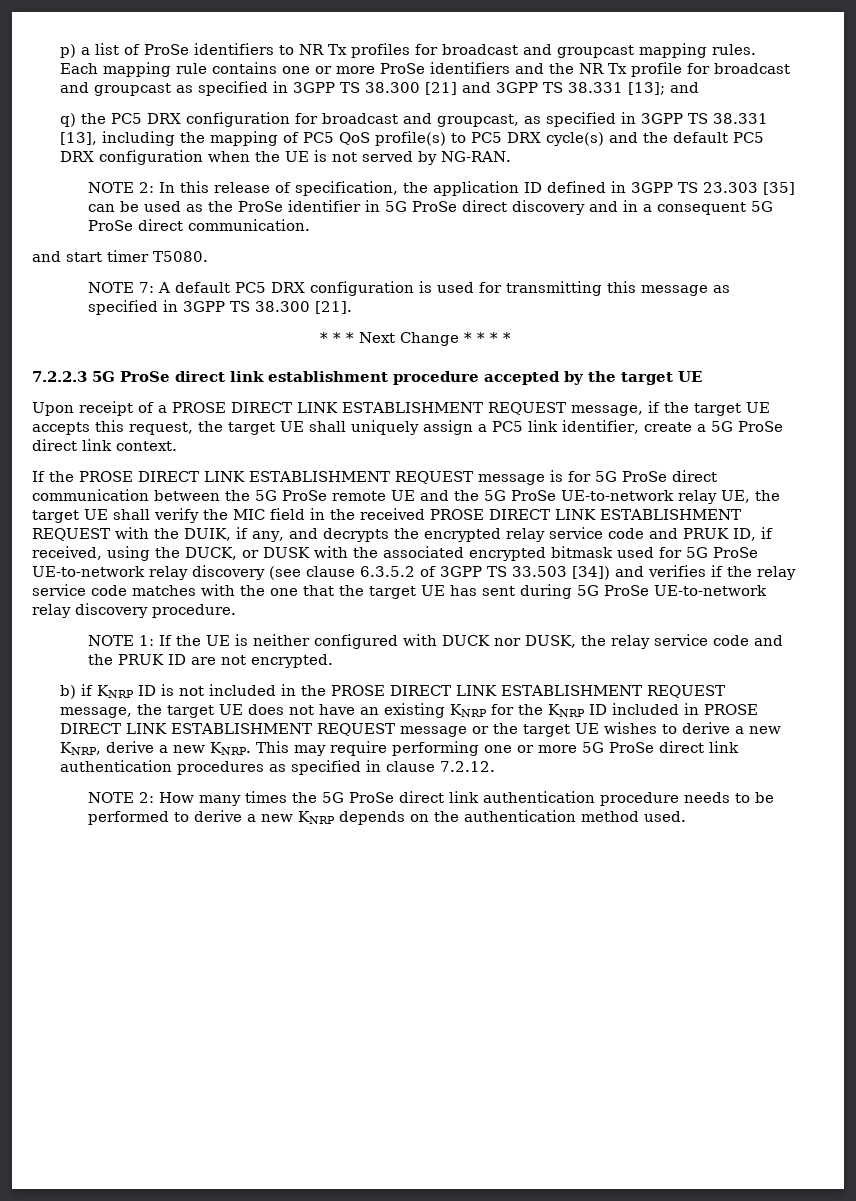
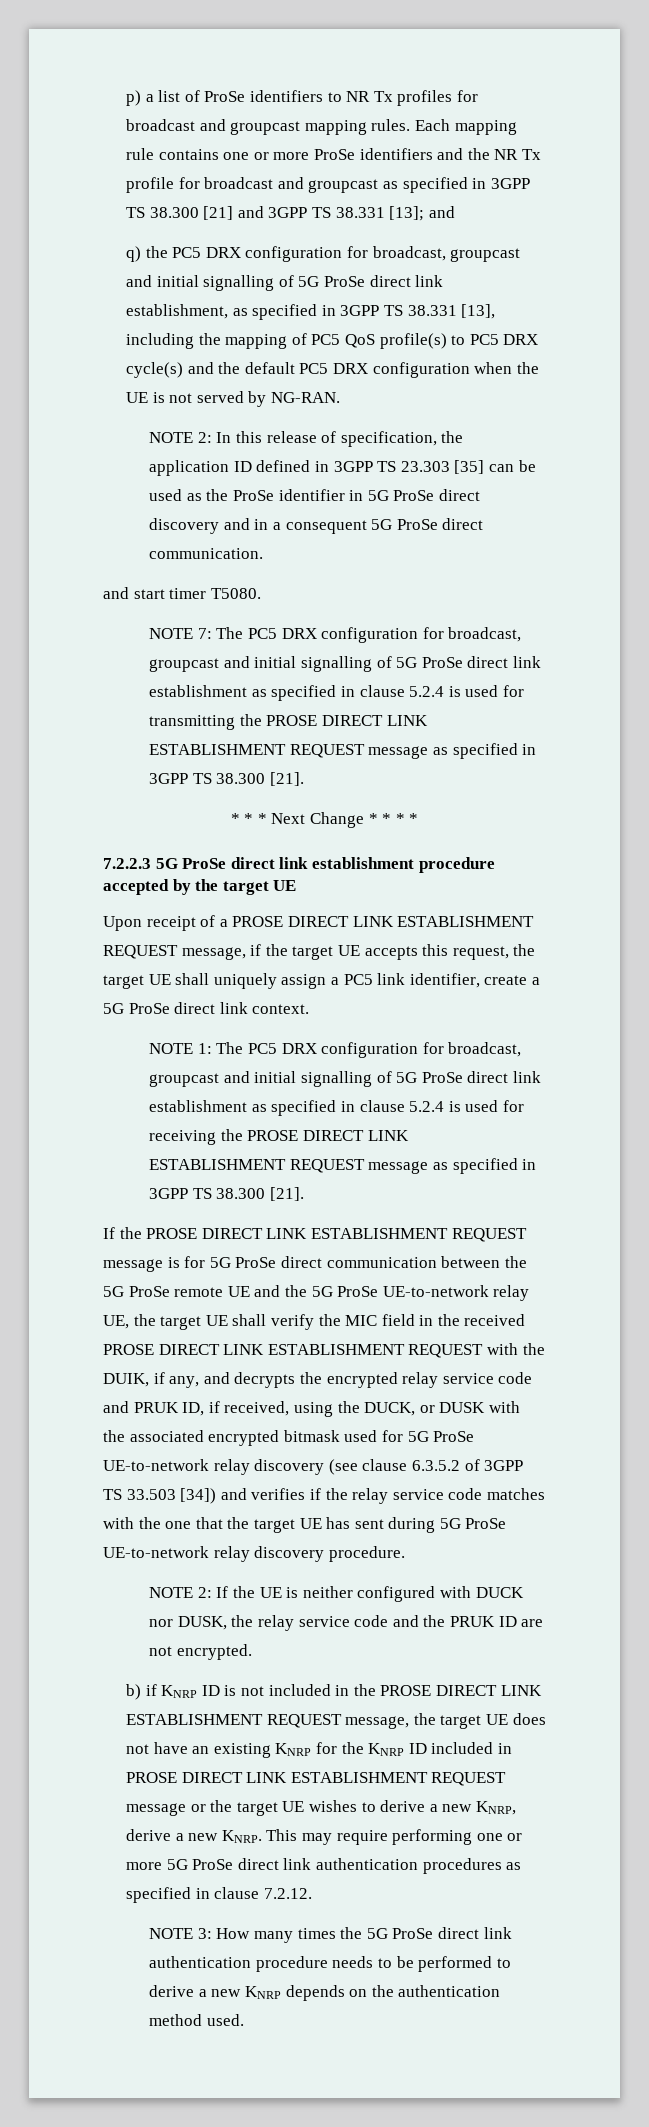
[322,113,520,127] broadcast and groupcast, -> [372,246,521,262] [126,275,444,291] [126,304,229,319] broadcast, groupcast and initial signalling of 5G ProSe direct link establishment,
[158,281,637,296] A default PC5 DRX configuration is used for transmitting this -> [216,627,522,643] [149,656,541,672] [149,685,524,701] [149,714,428,730] [149,744,365,758] The PC5 DRX configuration for broadcast, groupcast and initial signalling of 5G ProSe direct link establishment as specified in clause 5.2.4 is used for transmitting the PROSE DIRECT LINK ESTABLISHMENT REQUEST
(177, 446) none -> [149,1042,522,1058] [149,1071,541,1087] [149,1100,524,1116] [149,1129,409,1145] [149,1158,537,1174] [149,1187,304,1201] // NOTE 1: The PC5 DRX configuration for broadcast, groupcast and initial signalling of 5G ProSe direct link establishment as specified in clause 5.2.4 is used for receiving the PROSE DIRECT LINK ESTABLISHMENT REQUEST message as specified in 3GPP TS 38.300 [21].
[139,635,155,646] 1: -> [197,1587,212,1598] 2:
[139,792,155,803] 2: -> [197,1928,212,1939] 3:

